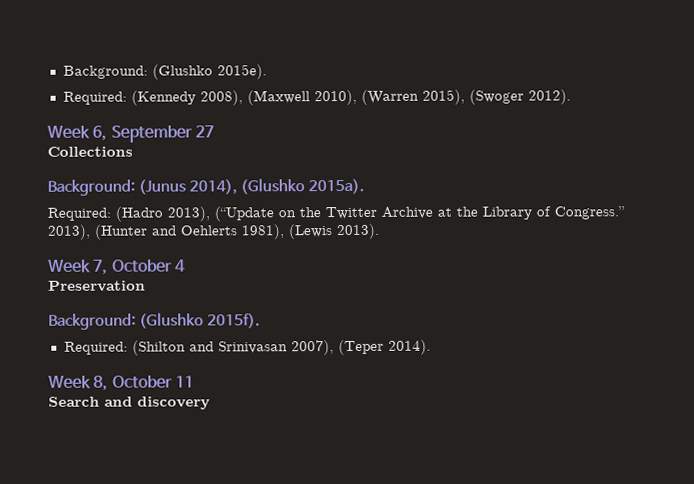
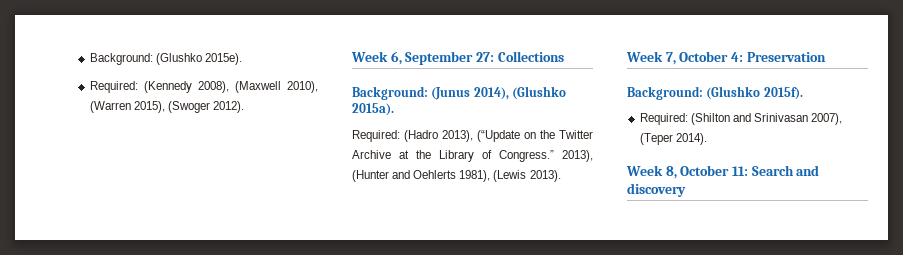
[194,125,214,138] 27 // -> [475,52,494,62] 27:
[174,259,186,272] 4 // -> [730,52,743,62] 4:
[174,375,194,388] 11 // -> [731,166,748,176] 11:

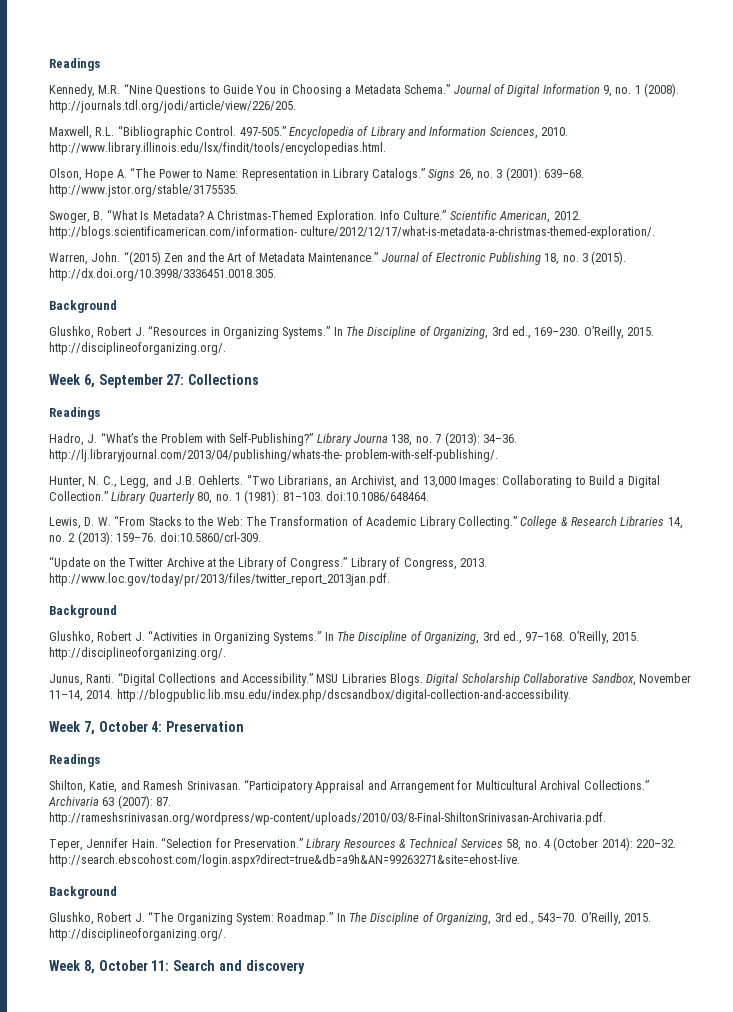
[89,53,242,65] [89,81,318,93] [89,101,244,113] Background: (Glushko 2015e). // Required: (Kennedy 2008), (Maxwell 2010), (Warren 2015), (Swoger 2012). -> [49,58,100,71] [49,83,680,97] [49,100,296,113] [49,125,569,139] [49,142,386,155] [49,167,584,181] [49,184,238,197] [49,209,581,223] [49,226,656,239] [49,251,627,265] [49,268,276,281] [49,300,117,313] [49,325,654,339] [49,342,226,355] Readings // Kennedy, M.R. “Nine Questions to Guide You in Choosing a Metadata Schema.” Journal of Digital Information 9, no. 1 (2008). http://journals.tdl.org/jodi/article/view/226/205. // Maxwell, R.L. “Bibliographic Control. 497-505.” Encyclopedia of Library and Information Sciences, 2010. http://www.library.illinois.edu/lsx/findit/tools/encyclopedias.html. // Olson, Hope A. “The Power to Name: Representation in Library Catalogs.” Signs 26, no. 3 (2001): 639–68. http://www.jstor.org/stable/3175535. // Swoger, B. “What Is Metadata? A Christmas-Themed Exploration. Info Culture.” Scientific American, 2012. http://blogs.scientificamerican.com/information- culture/2012/12/17/what-is-metadata-a-christmas-themed-exploration/. // Warren, John. “(2015) Zen and the Art of Metadata Maintenance.” Journal of Electronic Publishing 18, no. 3 (2015). http://dx.doi.org/10.3998/3336451.0018.305. // Background // Glushko, Robert J. “Resources in Organizing Systems.” In The Discipline of Organizing, 3rd ed., 169–230. O’Reilly, 2015. http://disciplineoforganizing.org/.
[352,86,567,100] [352,103,394,116] [352,130,520,142] Background: (Junus 2014), (Glushko 2015a). // Required: (Hadro 2013), (“Update -> [49,407,100,420] [49,432,517,446] [49,449,499,462] [49,474,660,488] [49,490,429,504] [49,515,683,529] [49,531,261,545] [49,556,90,570] Readings // Hadro, J. “What’s the Problem with Self-Publishing?” Library Journa 138, no. 7 (2013): 34–36. http://lj.libraryjournal.com/2013/04/publishing/whats-the- problem-with-self-publishing/. // Hunter, N. C., Legg, and J.B. Oehlerts. “Two Librarians, an Archivist, and 13,000 Images: Collaborating to Build a Digital Collection.” Library Quarterly 80, no. 1 (1981): 81–103. doi:10.1086/648464. // Lewis, D. W. “From Stacks to the Web: The Transformation of Academic Library Collecting.” College & Research Libraries 14, no. 2 (2013): 159–76. doi:10.5860/crl-309. // “Update
[562,150,593,162] [352,170,561,182] 2013), (Hunter and Oehlerts 1981), (Lewis 2013). -> [350,557,487,570] [49,573,390,586] [49,605,117,618] [49,630,639,644] [49,647,226,660] [49,672,691,686] [49,689,571,702] Library of Congress, 2013. http://www.loc.gov/today/pr/2013/files/twitter_report_2013jan.pdf. // Background // Glushko, Robert J. “Activities in Organizing Systems.” In The Discipline of Organizing, 3rd ed., 97–168. O’Reilly, 2015. http://disciplineoforganizing.org/. // Junus, Ranti. “Digital Collections and Accessibility.” MSU Libraries Blogs. Digital Scholarship Collaborative Sandbox, November 11–14, 2014. http://blogpublic.lib.msu.edu/index.php/dscsandbox/digital-collection-and-accessibility.
[627,86,803,100] [639,113,843,125] [639,133,707,145] Background: (Glushko 2015f). // Required: (Shilton and Srinivasan 2007), (Teper 2014). -> [49,754,100,767] [49,779,649,793] [48,795,172,809] [49,812,606,825] [49,837,676,851] [49,854,520,867] [49,886,117,899] [49,911,651,925] [49,928,226,941] Readings // Shilton, Katie, and Ramesh Srinivasan. “Participatory Appraisal and Arrangement for Multicultural Archival Collections.” Archivaria 63 (2007): 87. http://rameshsrinivasan.org/wordpress/wp-content/uploads/2010/03/8-Final-ShiltonSrinivasan-Archivaria.pdf. // Teper, Jennifer Hain. “Selection for Preservation.” Library Resources & Technical Services 58, no. 4 (October 2014): 220–32. http://search.ebscohost.com/login.aspx?direct=true&db=a9h&AN=99263271&site=ehost-live. // Background // Glushko, Robert J. “The Organizing System: Roadmap.” In The Discipline of Organizing, 3rd ed., 543–70. O’Reilly, 2015. http://disciplineoforganizing.org/.

